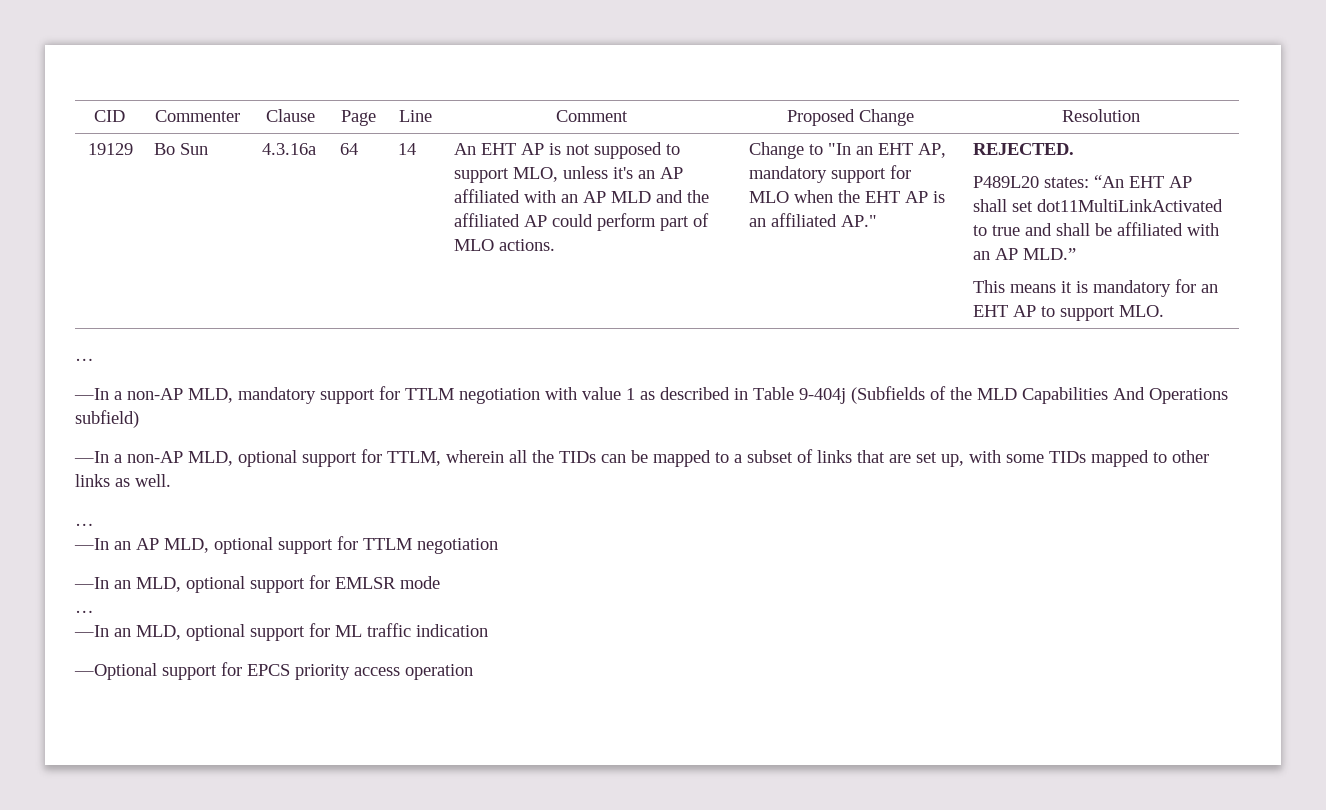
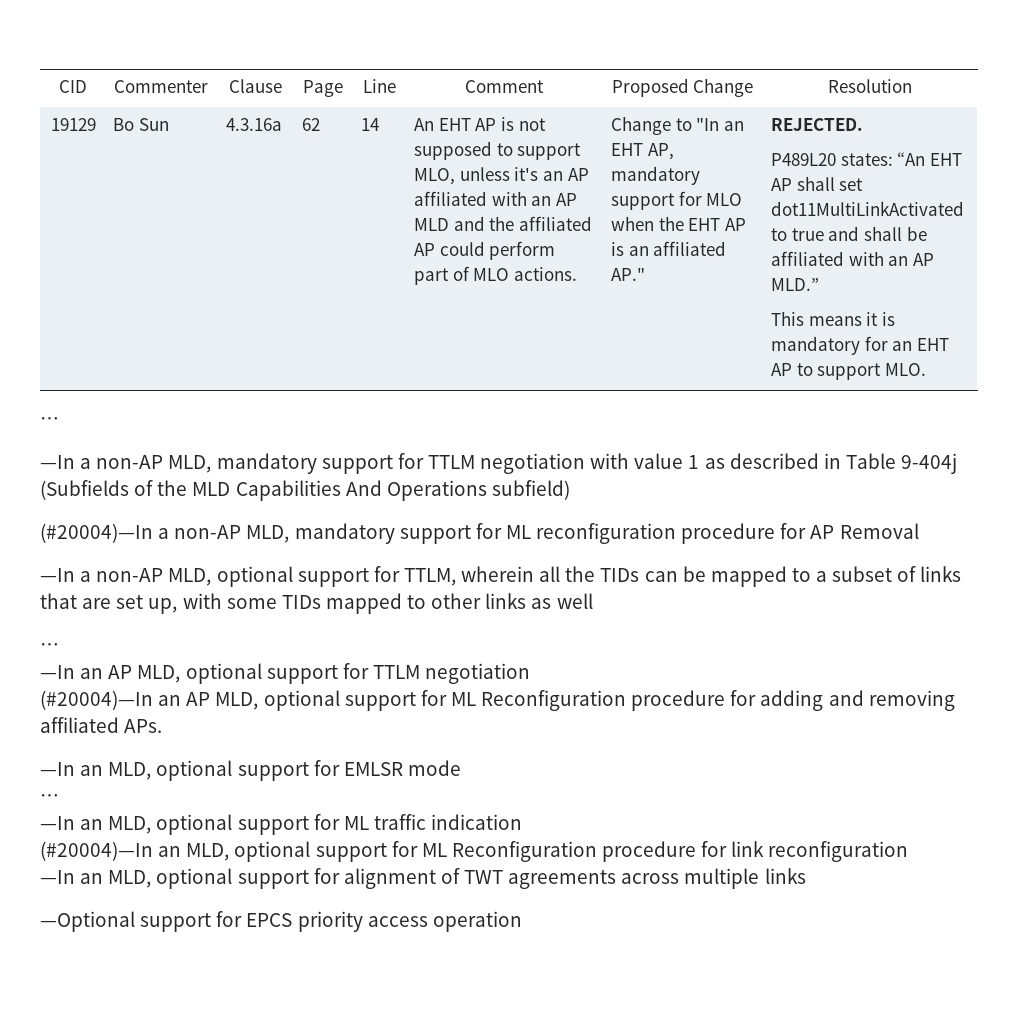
[340,143,359,155] 64 -> [302,118,321,131] 62
(139, 419) none -> [40,523,919,544] // (#20004)—In a non-AP MLD, mandatory support for ML reconfiguration procedure for AP Removal
[135,474,171,487] well. -> [556,593,593,609] well
(498, 546) none -> [40,690,955,711] [40,717,163,733] // (#20004)—In an AP MLD, optional support for ML Reconfiguration procedure for adding and removing affiliated APs.
(488, 630) none -> [40,841,909,862] [40,868,806,889] // (#20004)—In an MLD, optional support for ML Reconfiguration procedure for link reconfiguration // —In an MLD, optional support for alignment of TWT agreements across multiple links

